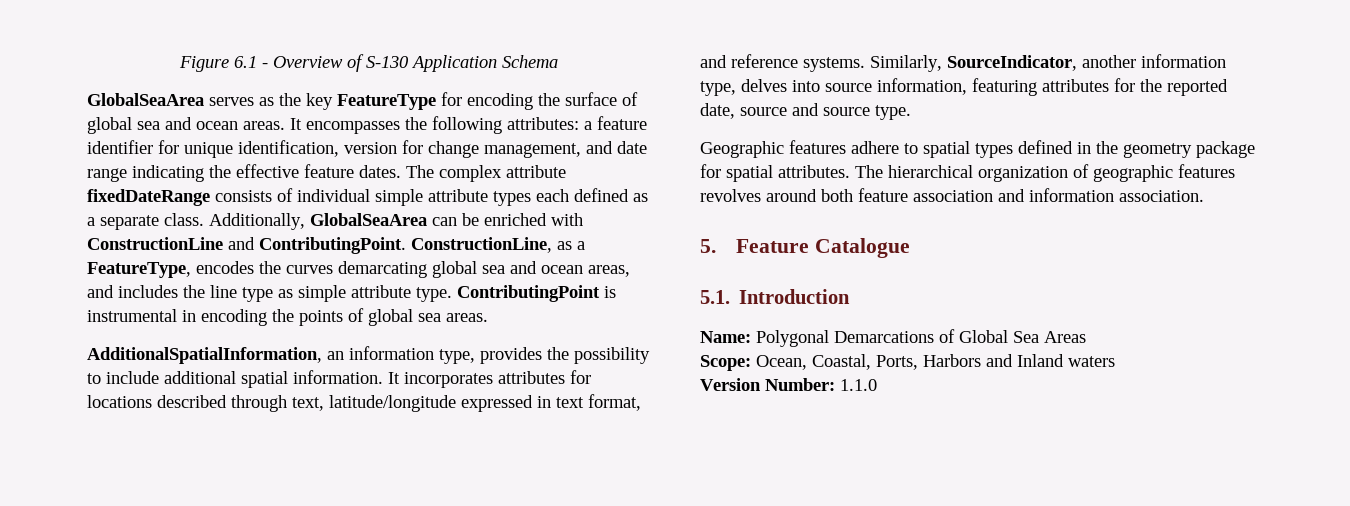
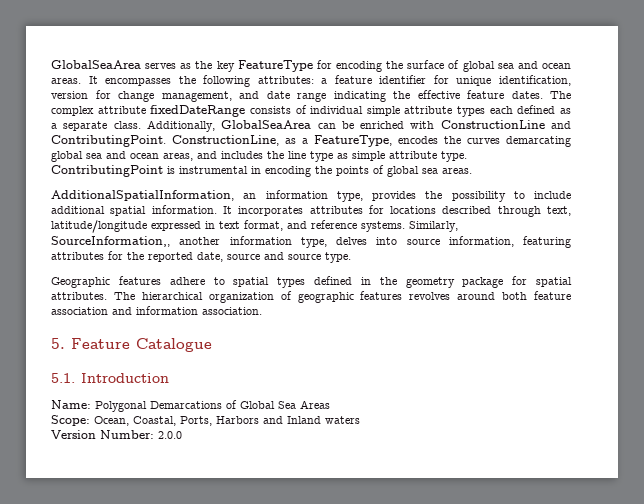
[178,54,558,72] Figure 6.1 - Overview of S-130 Application Schema // -> (51, 64) none
[947,55,1077,71] SourceIndicator, -> [51,236,170,247] SourceInformation,,
[840,379,877,391] 1.1.0 -> [158,431,182,439] 2.0.0

